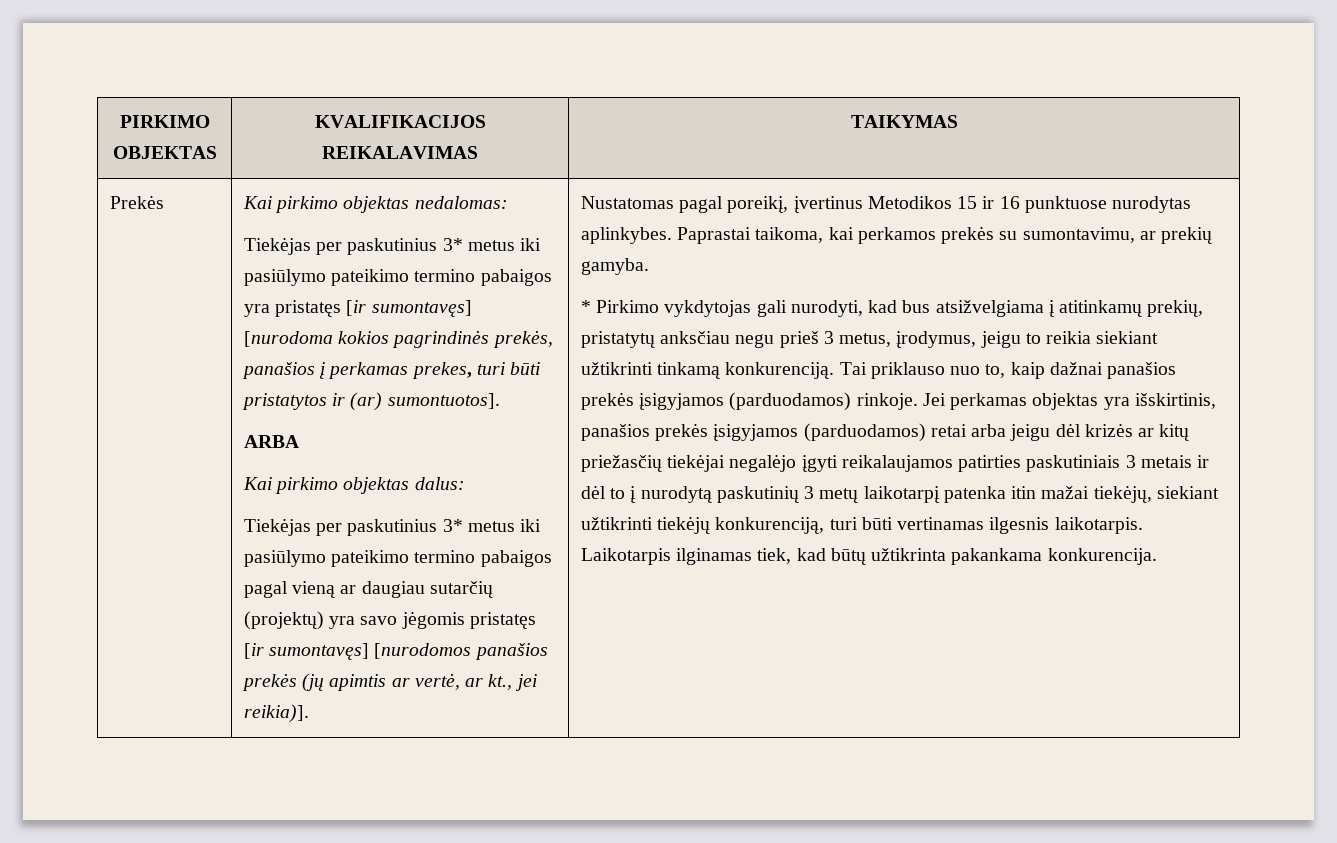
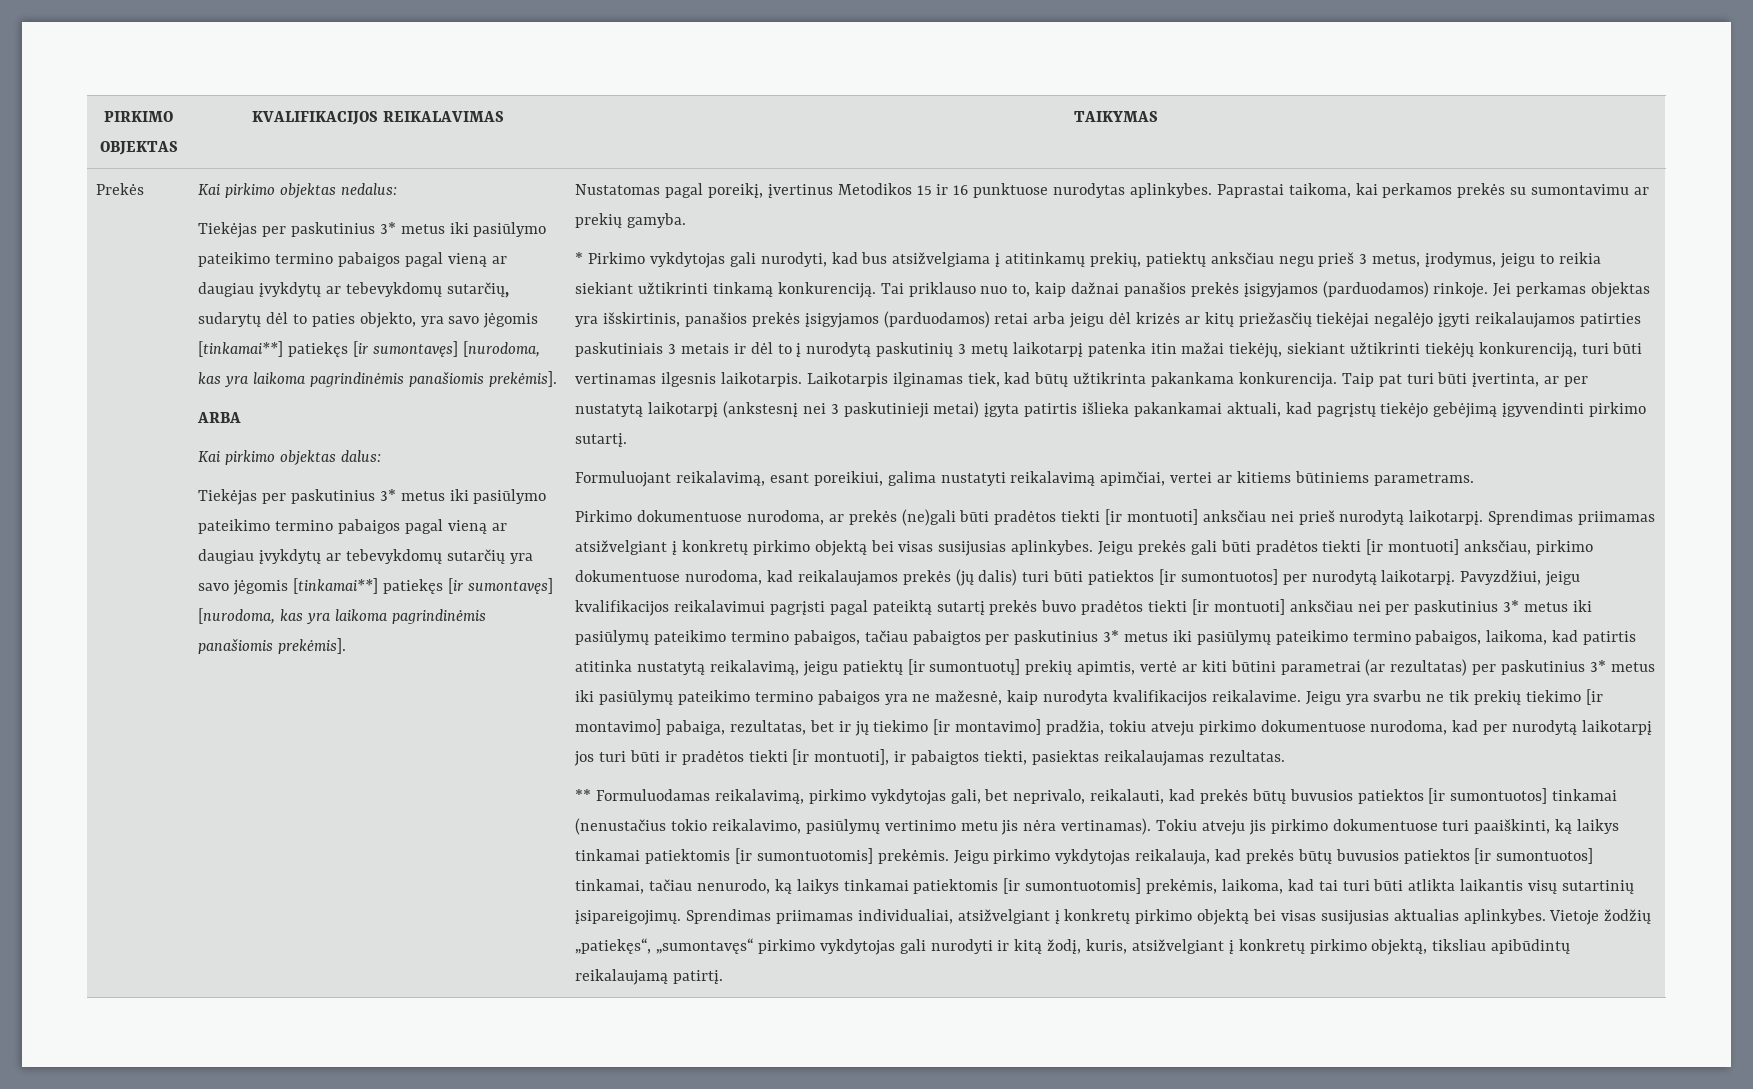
[414,196,508,209] nedalomas: -> [340,183,397,195] nedalus:
[243,300,472,317] [243,330,553,348] [241,362,541,379] [241,392,500,411] yra pristatęs [ir sumontavęs] [nurodoma kokios pagrindinės prekės, panašios į perkamas prekes, turi būti pristatytos ir (ar) sumontuotos]. -> [404,252,507,267] [198,282,509,298] [198,312,539,328] [198,341,540,357] [198,371,557,387] pagal vieną ar daugiau įvykdytų ar tebevykdomų sutarčių, sudarytų dėl to paties objekto, yra savo jėgomis [tinkamai**] patiekęs [ir sumontavęs] [nurodoma, kas yra laikoma pagrindinėmis panašiomis prekėmis].
[429,581,493,598] [243,611,536,630] [243,643,548,660] [241,673,537,692] [243,704,309,723] sutarčių (projektų) yra savo jėgomis pristatęs [ir sumontavęs] [nurodomos panašios prekės (jų apimtis ar vertė, ar kt., jei reikia)]. -> [259,549,533,564] [198,578,553,595] [198,608,486,624] [198,638,347,654] įvykdytų ar tebevykdomų sutarčių yra savo jėgomis [tinkamai**] patiekęs [ir sumontavęs] [nurodoma, kas yra laikoma pagrindinėmis panašiomis prekėmis].
[1022,227,1135,243] sumontavimu, -> [1530,184,1629,195] sumontavimu
[580,331,655,348] pristatytų -> [1145,252,1206,267] patiektų
(1157, 556) none -> [1341,372,1588,387] [575,401,1646,418] [575,433,628,447] [575,471,1474,487] [575,509,1655,526] [575,539,1593,556] [575,569,1581,586] [575,599,1592,616] [575,630,1636,645] [575,659,1655,676] [575,689,1603,706] [575,719,1652,736] [574,749,1285,766] [575,788,1618,805] [575,818,1619,835] [575,848,1594,865] [575,878,1634,894] [575,909,1652,925] [575,938,1571,955] [575,969,724,985] Taip pat turi būti įvertinta, ar per nustatytą laikotarpį (ankstesnį nei 3 paskutinieji metai) įgyta patirtis išlieka pakankamai aktuali, kad pagrįstų tiekėjo gebėjimą įgyvendinti pirkimo sutartį. // Formuluojant reikalavimą, esant poreikiui, galima nustatyti reikalavimą apimčiai, vertei ar kitiems būtiniems parametrams. // Pirkimo dokumentuose nurodoma, ar prekės (ne)gali būti pradėtos tiekti [ir montuoti] anksčiau nei prieš nurodytą laikotarpį. Sprendimas priimamas atsižvelgiant į konkretų pirkimo objektą bei visas susijusias aplinkybes. Jeigu prekės gali būti pradėtos tiekti [ir montuoti] anksčiau, pirkimo dokumentuose nurodoma, kad reikalaujamos prekės (jų dalis) turi būti patiektos [ir sumontuotos] per nurodytą laikotarpį. Pavyzdžiui, jeigu kvalifikacijos reikalavimui pagrįsti pagal pateiktą sutartį prekės buvo pradėtos tiekti [ir montuoti] anksčiau nei per paskutinius 3* metus iki pasiūlymų pateikimo termino pabaigos, tačiau pabaigtos per paskutinius 3* metus iki pasiūlymų pateikimo termino pabaigos, laikoma, kad patirtis atitinka nustatytą reikalavimą, jeigu patiektų [ir sumontuotų] prekių apimtis, vertė ar kiti būtini parametrai (ar rezultatas) per paskutinius 3* metus iki pasiūlymų pateikimo termino pabaigos yra ne mažesnė, kaip nurodyta kvalifikacijos reikalavime. Jeigu yra svarbu ne tik prekių tiekimo [ir montavimo] pabaiga, rezultatas, bet ir jų tiekimo [ir montavimo] pradžia, tokiu atveju pirkimo dokumentuose nurodoma, kad per nurodytą laikotarpį jos turi būti ir pradėtos tiekti [ir montuoti], ir pabaigtos tiekti, pasiektas reikalaujamas rezultatas. // ** Formuluodamas reikalavimą, pirkimo vykdytojas gali, bet neprivalo, reikalauti, kad prekės būtų buvusios patiektos [ir sumontuotos] tinkamai (nenustačius tokio reikalavimo, pasiūlymų vertinimo metu jis nėra vertinamas). Tokiu atveju jis pirkimo dokumentuose turi paaiškinti, ką laikys tinkamai patiektomis [ir sumontuotomis] prekėmis. Jeigu pirkimo vykdytojas reikalauja, kad prekės būtų buvusios patiektos [ir sumontuotos] tinkamai, tačiau nenurodo, ką laikys tinkamai patiektomis [ir sumontuotomis] prekėmis, laikoma, kad tai turi būti atlikta laikantis visų sutartinių įsipareigojimų. Sprendimas priimamas individualiai, atsižvelgiant į konkretų pirkimo objektą bei visas susijusias aktualias aplinkybes. Vietoje žodžių „patiekęs“, „sumontavęs“ pirkimo vykdytojas gali nurodyti ir kitą žodį, kuris, atsižvelgiant į konkretų pirkimo objektą, tiksliau apibūdintų reikalaujamą patirtį.

